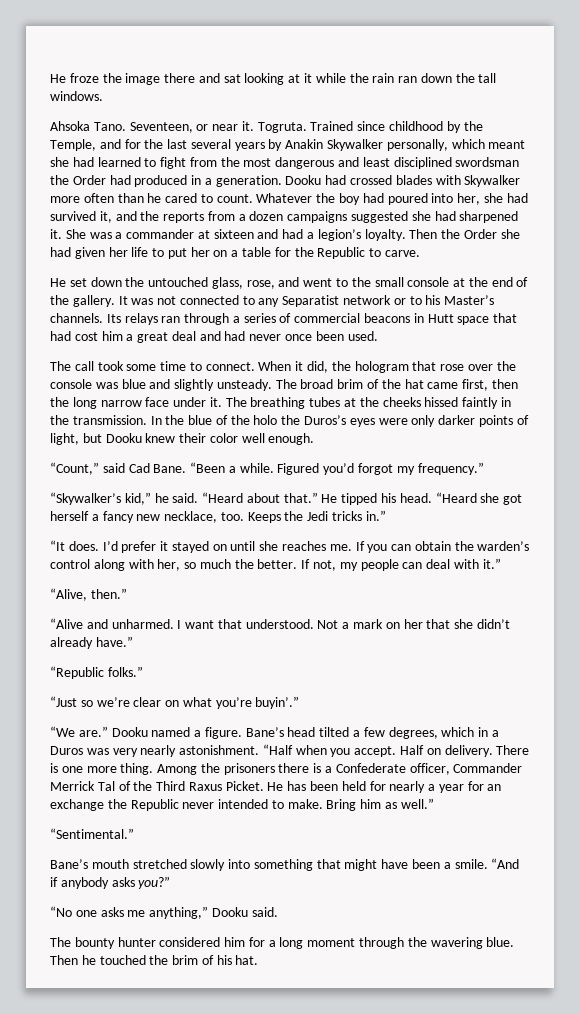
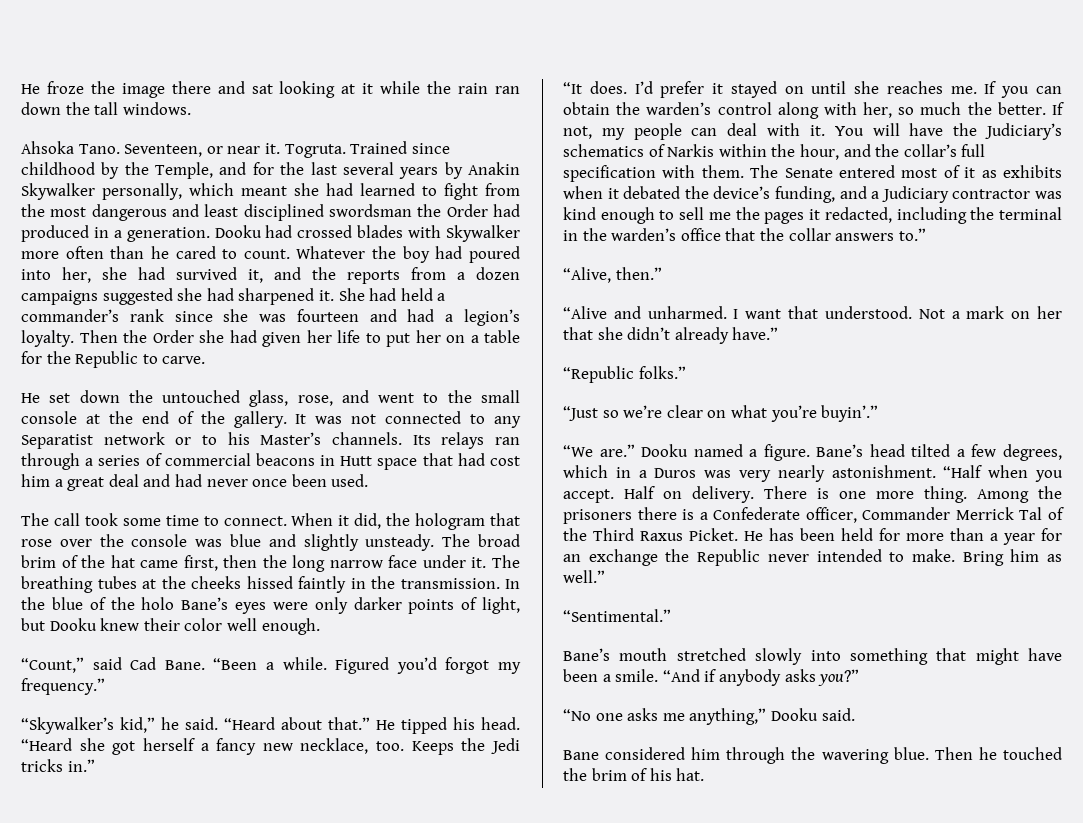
[89,229,254,239] was a commander at sixteen -> [369,288,446,301] [21,309,359,322] had held a commander’s rank since she was fourteen
[281,415,347,425] the Duros’s -> [181,597,229,610] Bane’s
[482,558,501,569] it.” -> [809,123,1062,140] [563,144,986,160] [563,165,1062,182] [563,186,1062,203] [563,207,1062,224] [563,228,926,241] it. You will have the Judiciary’s schematics of Narkis within the hour, and the collar’s full specification with them. The Senate entered most of it as exhibits when it debated the device’s funding, and a Judiciary contractor was kind enough to sell me the pages it redacted, including the terminal in the warden’s office that the collar answers to.”
[389,781,426,793] nearly -> [906,528,984,541] more than
[50,937,356,949] The bounty hunter considered him for a long moment -> [563,747,721,760] Bane considered him

